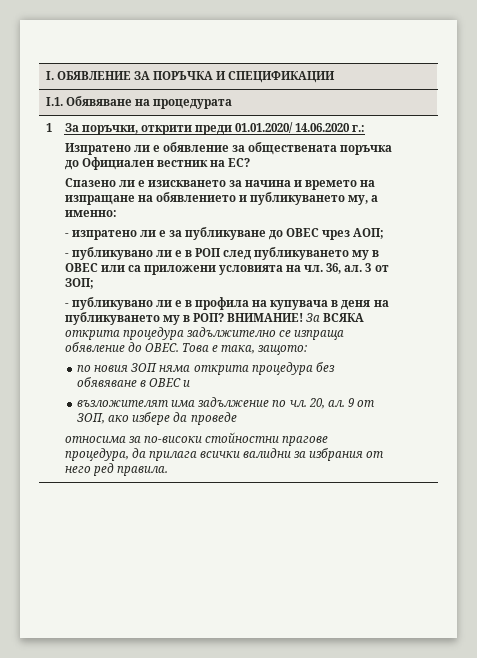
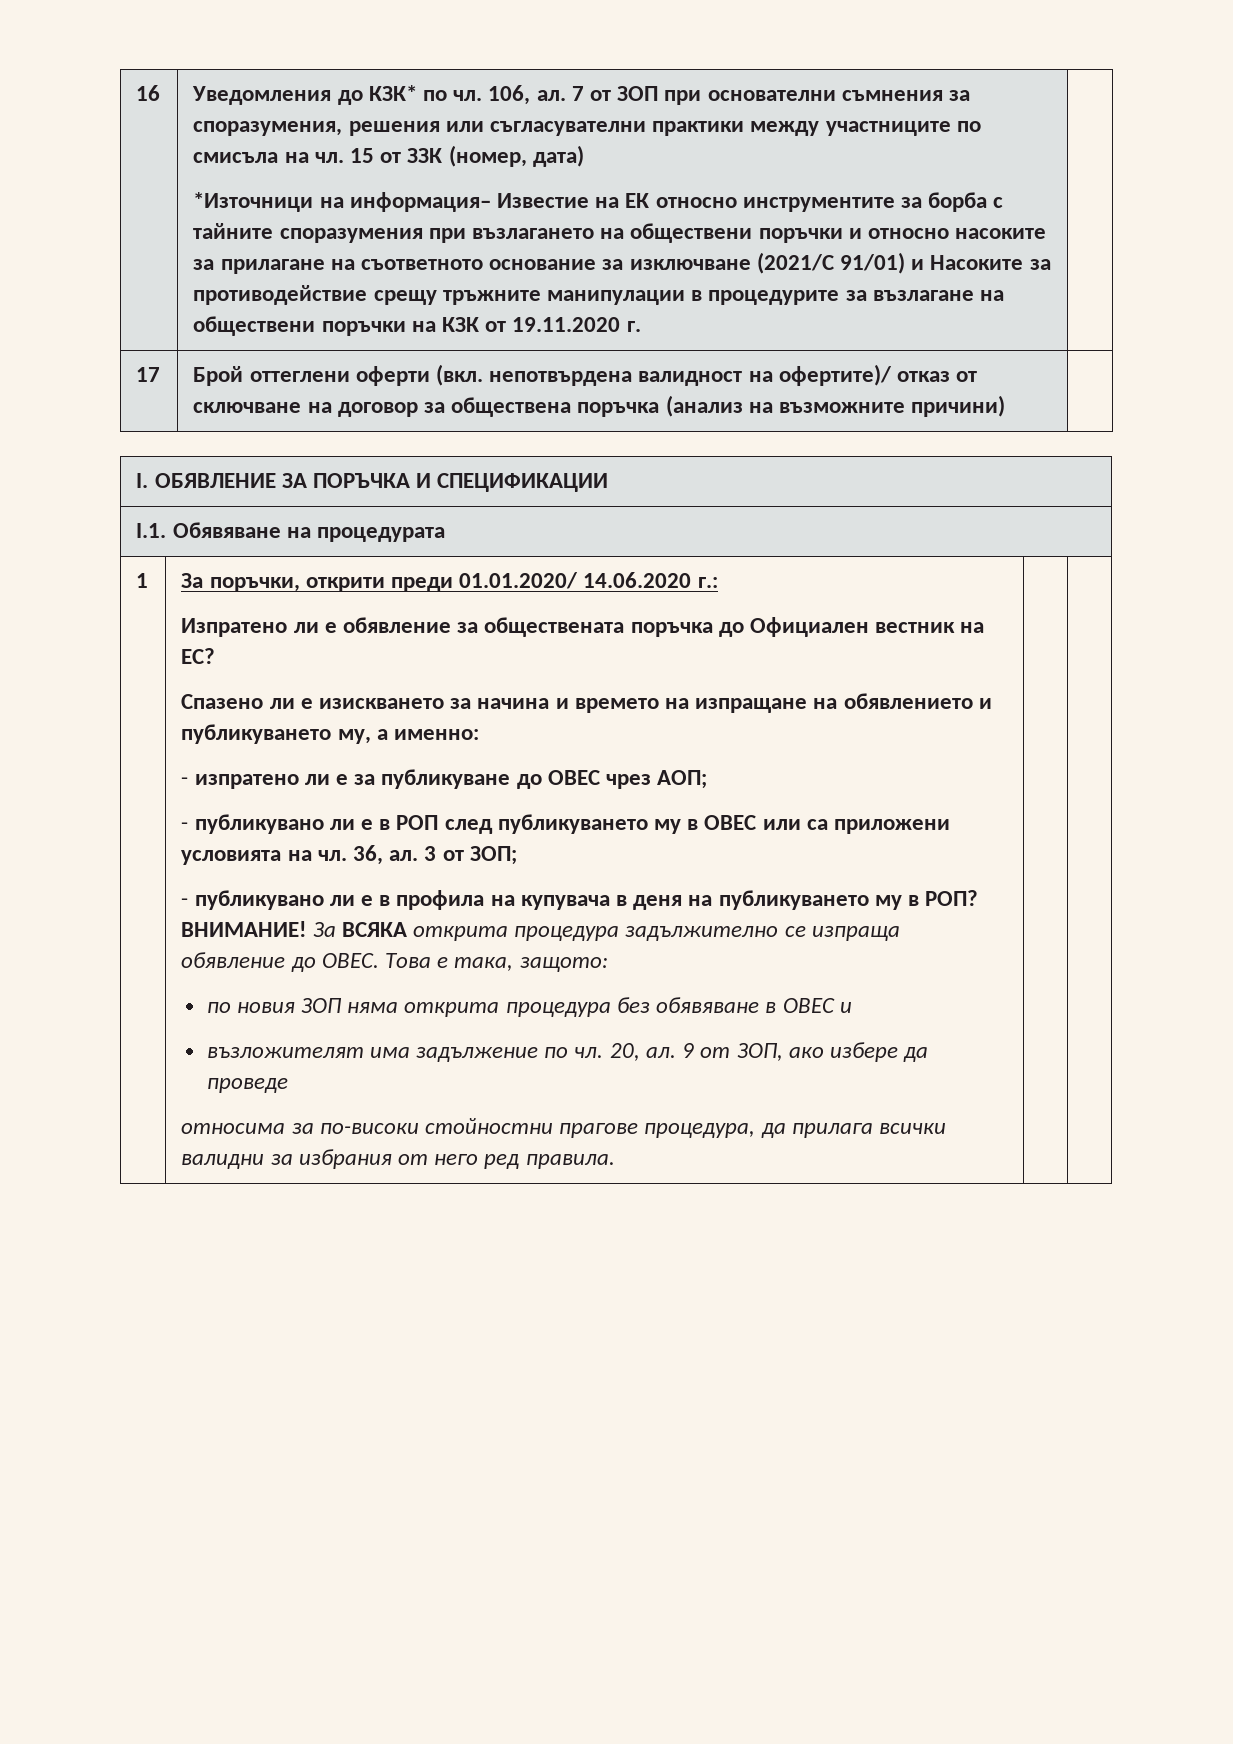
(45, 75) none -> [136,85,161,101] [192,85,971,105] [193,121,981,136] [193,145,584,167] [193,192,1004,212] [193,223,1047,243] [193,252,1051,274] [193,285,1005,305] [193,316,641,336] [136,367,161,382] [193,364,978,386] [193,395,1006,417] 16 | Уведомления до КЗК* по чл. 106, ал. 7 от ЗОП при основателни съмнения за споразумения, решения или съгласувателни практики между участниците по смисъла на чл. 15 от ЗЗК (номер, дата) // *Източници на информация– Известие на ЕК относно инструментите за борба с тайните споразумения при възлагането на обществени поръчки и относно насоките за прилагане на съответното основание за изключване (2021/C 91/01) и Насоките за противодействие срещу тръжните манипулации в процедурите за възлагане на обществени поръчки на КЗК от 19.11.2020 г. | // 17 | Брой оттеглени оферти (вкл. непотвърдена валидност на офертите)/ отказ от сключване на договор за обществена поръчка (анализ на възможните причини) | //

